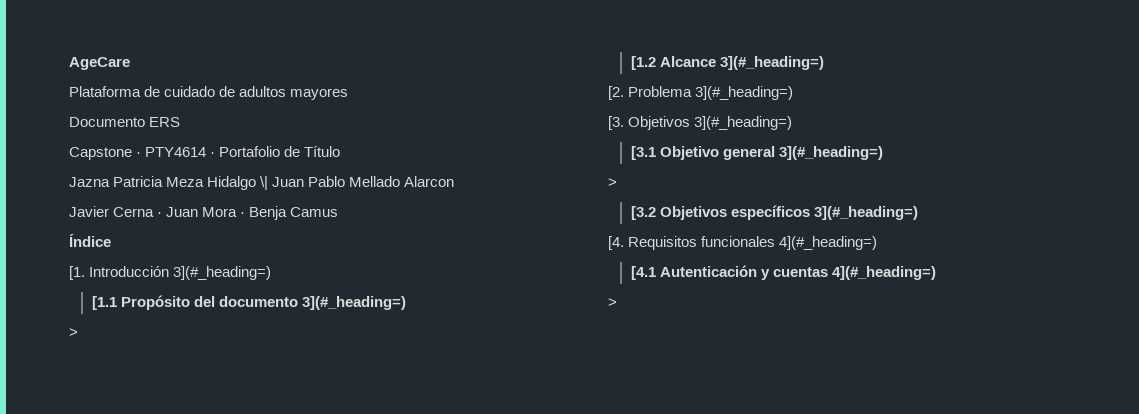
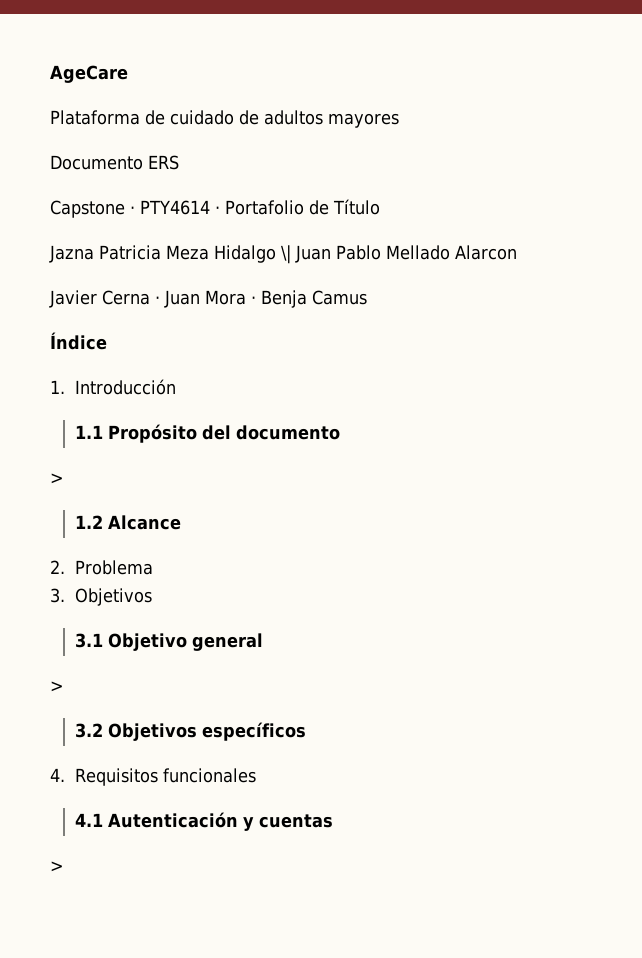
[69,266,85,280] [1. -> [50,380,65,394] 1.
[173,266,272,280] [91,296,117,310] 3](#_heading=) // [1.1 -> [75,425,104,439] // 1.1
[301,296,406,310] [69,328,78,337] [630,56,656,70] 3](#_heading=) // > // [1.2 -> [50,473,64,484] [75,515,104,529] // > // 1.2
[719,56,824,70] [608,86,624,100] 3](#_heading=) // [2. -> [50,560,65,574] // 2.
[695,86,794,100] [608,116,793,130] [630,146,656,160] 3](#_heading=) // [3. Objetivos 3](#_heading=) // [3.1 -> [50,588,153,606] [75,633,104,648] // 3. Objetivos // 3.1
[778,146,883,160] [608,178,617,187] [630,206,656,220] 3](#_heading=) // > // [3.2 -> [50,681,64,692] [75,723,104,738] // > // 3.2
[813,206,918,220] [608,236,624,250] 3](#_heading=) // [4. -> [50,768,65,782] // 4.
[779,236,878,250] [630,266,656,280] 4](#_heading=) // [4.1 -> [75,813,104,827] // 4.1
[831,266,936,280] 4](#_heading=) -> (334, 821) none

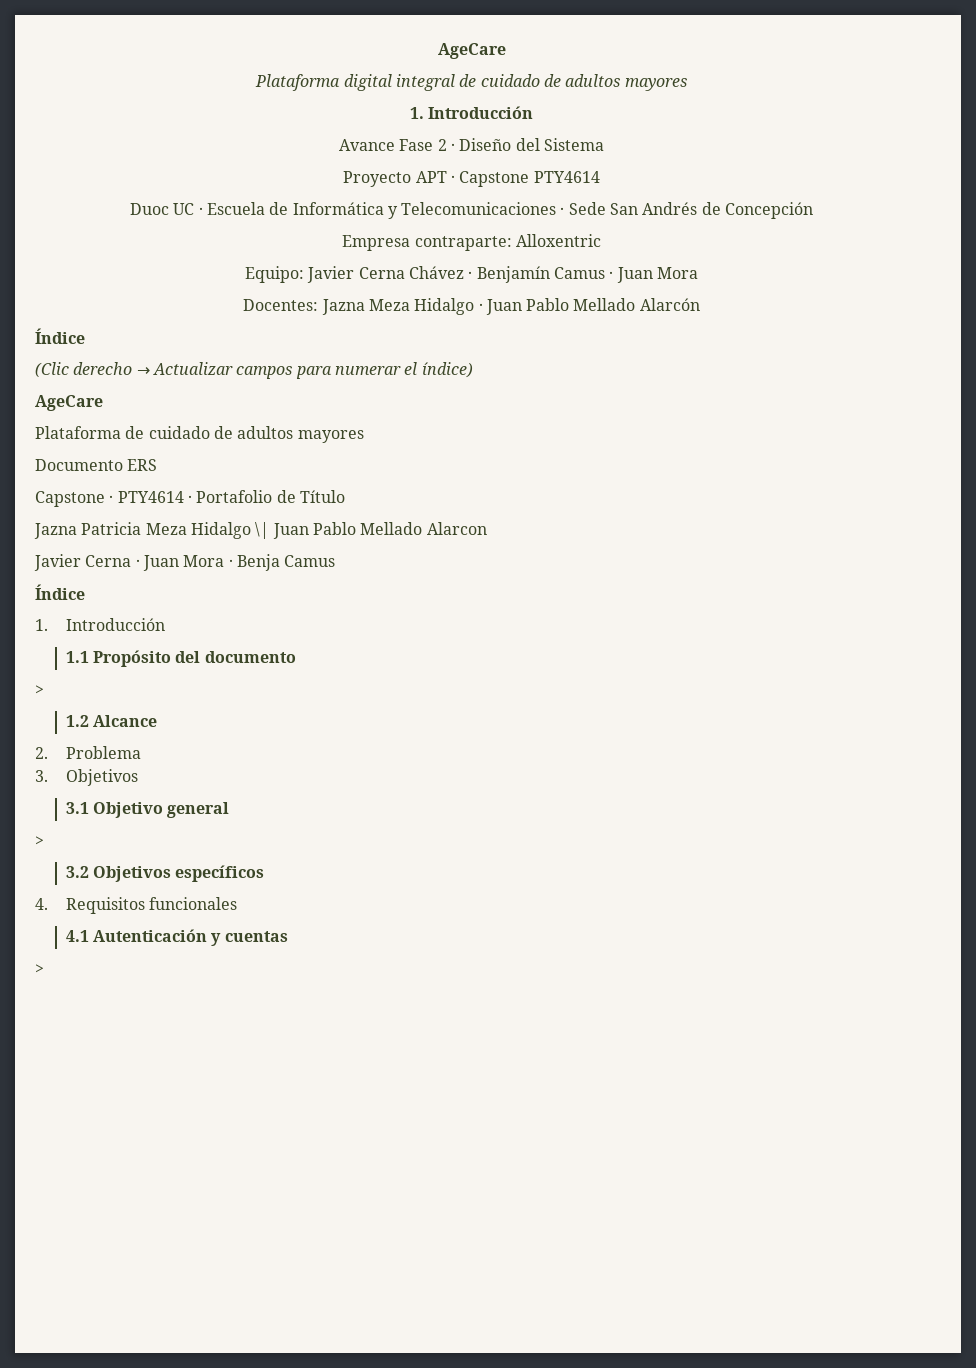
[50,65,128,83] AgeCare -> [437,43,506,59] [255,74,687,91] [409,106,534,119] [339,138,604,151] [343,171,600,187] [129,202,814,219] [342,234,601,251] [245,266,698,283] [243,298,700,315] [35,328,85,344] [35,362,473,379] [35,395,103,411] AgeCare // Plataforma digital integral de cuidado de adultos mayores // 1. Introducción // Avance Fase 2 · Diseño del Sistema // Proyecto APT · Capstone PTY4614 // Duoc UC · Escuela de Informática y Telecomunicaciones · Sede San Andrés de Concepción // Empresa contraparte: Alloxentric // Equipo: Javier Cerna Chávez · Benjamín Camus · Juan Mora // Docentes: Jazna Meza Hidalgo · Juan Pablo Mellado Alarcón // Índice // (Clic derecho → Actualizar campos para numerar el índice) // AgeCare

